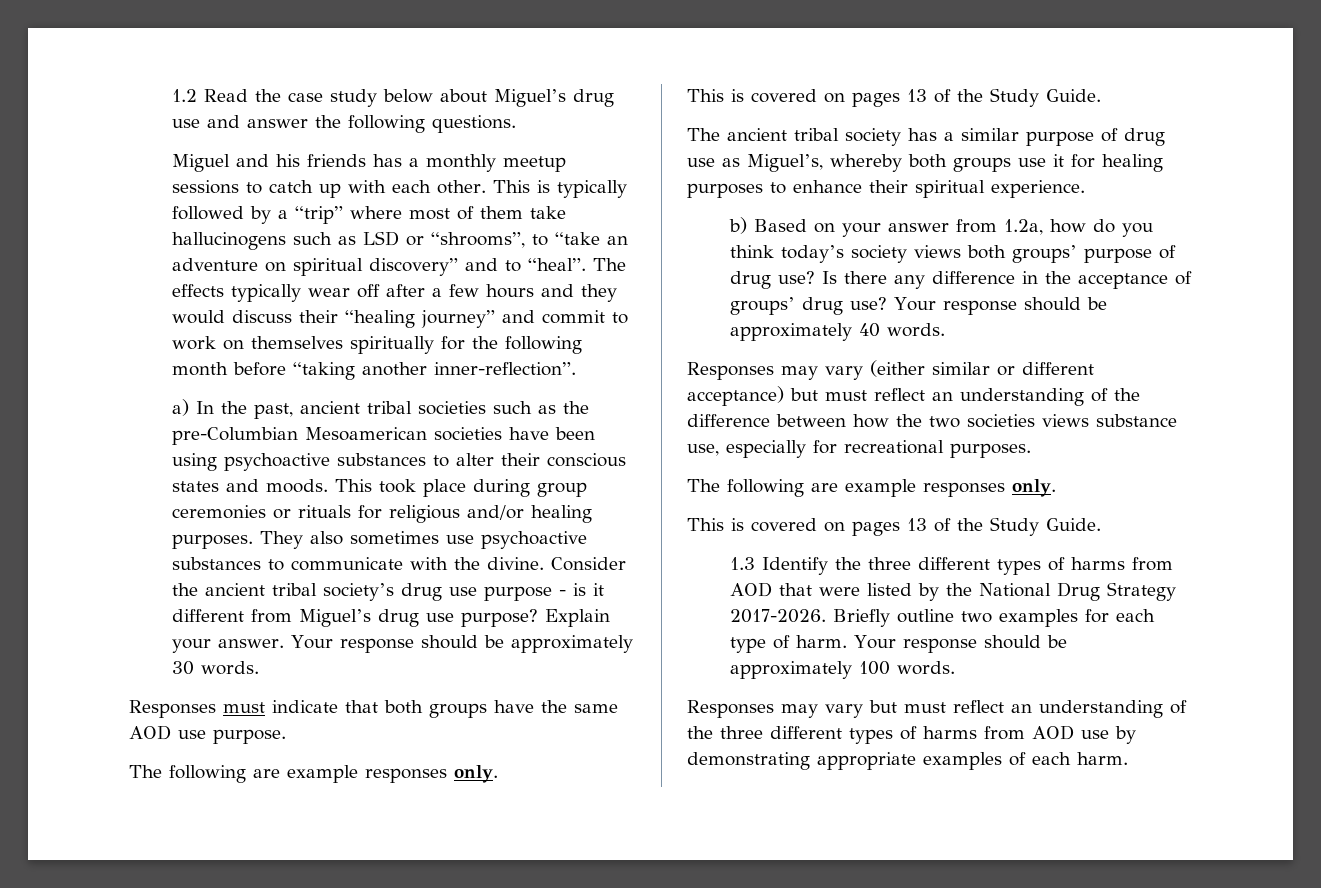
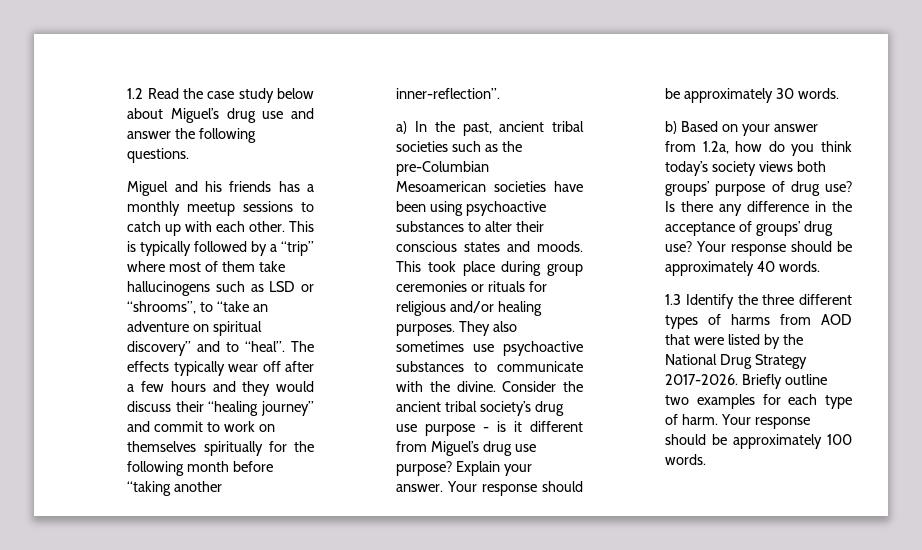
[129,700,618,718] [129,725,286,744] [129,765,498,783] [687,88,1101,107] [687,128,1165,146] [687,154,1163,172] [687,180,1085,198] // Responses must indicate that both groups have the same AOD use purpose. // The following are example responses only. // This is covered on pages 13 of the Study Guide. // The ancient tribal society has a similar purpose of drug use as Miguel’s, whereby both groups use it for healing purposes to enhance their spiritual experience. -> (840, 93) none
[687,360,1094,380] [687,386,1140,406] [687,414,1177,428] [687,440,1031,458] [687,479,1056,497] [687,517,1101,536] // Responses may vary (either similar or different acceptance) but must reflect an understanding of the difference between how the two societies views substance use, especially for recreational purposes. // The following are example responses only. // This is covered on pages 13 of the Study Guide. -> (821, 266) none
[687,700,1187,718] [687,725,1136,744] [687,752,1128,770] // Responses may vary but must reflect an understanding of the three different types of harms from AOD use by demonstrating appropriate examples of each harm. -> (707, 459) none

